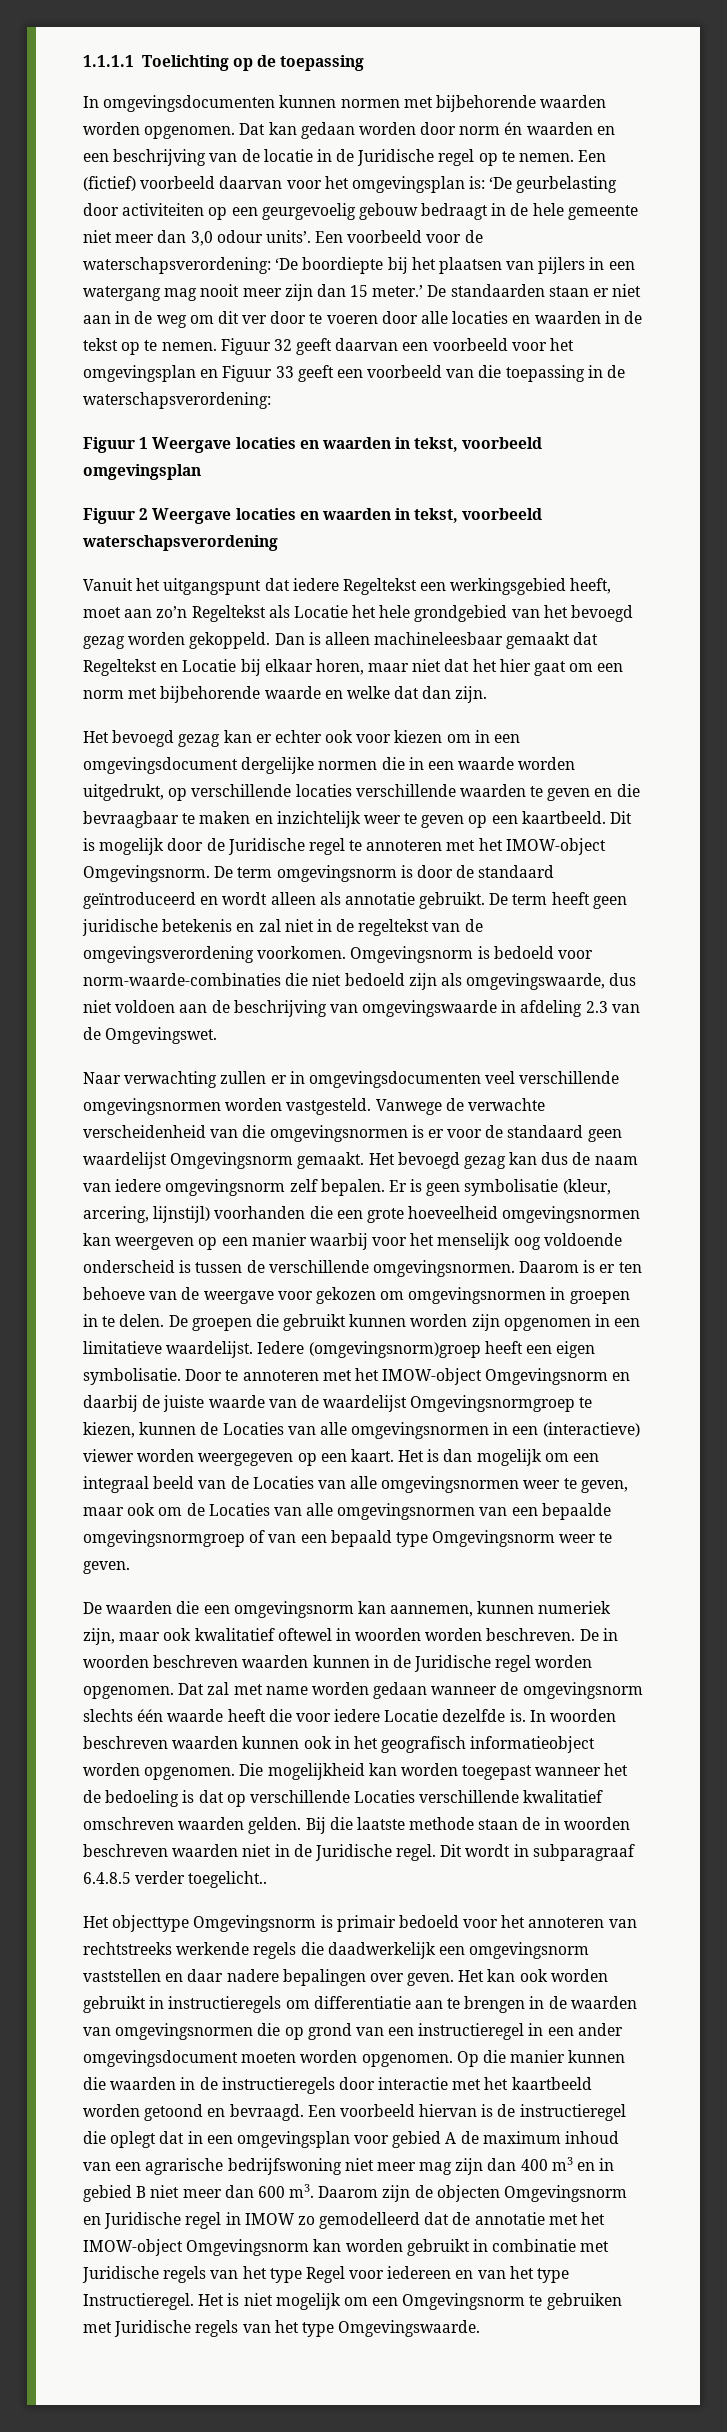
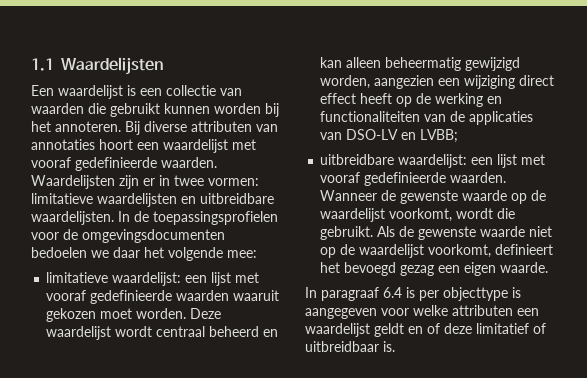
[83,55,365,71] [83,95,607,112] [83,122,615,139] [83,149,607,166] [83,176,618,193] [83,203,638,220] [83,230,483,246] [83,257,635,274] [83,284,642,301] [83,311,642,328] [83,338,575,355] [83,365,626,382] [83,392,271,409] [83,437,543,453] [83,464,201,480] [83,508,543,524] [82,535,278,551] [83,578,612,595] [83,605,634,622] [83,632,599,649] [83,659,624,676] [83,686,488,703] [83,730,521,747] [83,757,576,774] [83,784,640,801] [83,811,633,828] [83,838,606,855] [83,865,555,882] [83,892,627,909] [82,919,483,936] [83,946,593,963] [83,973,637,990] [83,1000,640,1017] [83,1027,218,1044] [83,1071,620,1088] [83,1098,545,1115] [83,1125,622,1142] [83,1152,638,1169] [83,1179,611,1196] [83,1206,641,1223] [83,1233,622,1250] [83,1260,642,1277] [83,1287,630,1304] [83,1314,641,1331] [83,1341,596,1358] [83,1368,631,1385] [83,1395,593,1412] [83,1422,640,1439] [83,1449,600,1466] [83,1476,628,1493] [83,1503,611,1520] [83,1530,613,1547] [83,1561,130,1574] [83,1601,612,1618] [83,1628,618,1645] [83,1655,593,1672] [83,1682,643,1699] [83,1709,617,1722] [83,1736,596,1753] [83,1763,629,1780] [83,1790,604,1807] [83,1817,630,1834] [83,1844,635,1861] [83,1871,268,1888] [83,1915,637,1932] [83,1942,590,1959] [83,1969,608,1986] [83,1996,637,2013] [83,2023,623,2040] [83,2050,626,2067] [83,2077,592,2094] [83,2104,626,2121] [83,2131,620,2148] [83,2157,615,2175] [83,2184,628,2202] [83,2212,606,2229] [83,2239,610,2256] [82,2266,570,2283] [83,2293,622,2310] [83,2320,481,2337] 1.1.1.1 Toelichting op de toepassing // In omgevingsdocumenten kunnen normen met bijbehorende waarden worden opgenomen. Dat kan gedaan worden door norm én waarden en een beschrijving van de locatie in de Juridische regel op te nemen. Een (fictief) voorbeeld daarvan voor het omgevingsplan is: ‘De geurbelasting door activiteiten op een geurgevoelig gebouw bedraagt in de hele gemeente niet meer dan 3,0 odour units’. Een voorbeeld voor de waterschapsverordening: ‘De boordiepte bij het plaatsen van pijlers in een watergang mag nooit meer zijn dan 15 meter.’ De standaarden staan er niet aan in de weg om dit ver door te voeren door alle locaties en waarden in de tekst op te nemen. Figuur 32 geeft daarvan een voorbeeld voor het omgevingsplan en Figuur 33 geeft een voorbeeld van die toepassing in de waterschapsverordening: // Figuur 1 Weergave locaties en waarden in tekst, voorbeeld omgevingsplan // Figuur 2 Weergave locaties en waarden in tekst, voorbeeld waterschapsverordening // Vanuit het uitgangspunt dat iedere Regeltekst een werkingsgebied heeft, moet aan zo’n Regeltekst als Locatie het hele grondgebied van het bevoegd gezag worden gekoppeld. Dan is alleen machineleesbaar gemaakt dat Regeltekst en Locatie bij elkaar horen, maar niet dat het hier gaat om een norm met bijbehorende waarde en welke dat dan zijn. // Het bevoegd gezag kan er echter ook voor kiezen om in een omgevingsdocument dergelijke normen die in een waarde worden uitgedrukt, op verschillende locaties verschillende waarden te geven en die bevraagbaar te maken en inzichtelijk weer te geven op een kaartbeeld. Dit is mogelijk door de Juridische regel te annoteren met het IMOW-object Omgevingsnorm. De term omgevingsnorm is door de standaard geïntroduceerd en wordt alleen als annotatie gebruikt. De term heeft geen juridische betekenis en zal niet in de regeltekst van de omgevingsverordening voorkomen. Omgevingsnorm is bedoeld voor norm-waarde-combinaties die niet bedoeld zijn als omgevingswaarde, dus niet voldoen aan de beschrijving van omgevingswaarde in afdeling 2.3 van de Omgevingswet. // Naar verwachting zullen er in omgevingsdocumenten veel verschillende omgevingsnormen worden vastgesteld. Vanwege de verwachte verscheidenheid van die omgevingsnormen is er voor de standaard geen waardelijst Omgevingsnorm gemaakt. Het bevoegd gezag kan dus de naam van iedere omgevingsnorm zelf bepalen. Er is geen symbolisatie (kleur, arcering, lijnstijl) voorhanden die een grote hoeveelheid omgevingsnormen kan weergeven op een manier waarbij voor het menselijk oog voldoende onderscheid is tussen de verschillende omgevingsnormen. Daarom is er ten behoeve van de weergave voor gekozen om omgevingsnormen in groepen in te delen. De groepen die gebruikt kunnen worden zijn opgenomen in een limitatieve waardelijst. Iedere (omgevingsnorm)groep heeft een eigen symbolisatie. Door te annoteren met het IMOW-object Omgevingsnorm en daarbij de juiste waarde van de waardelijst Omgevingsnormgroep te kiezen, kunnen de Locaties van alle omgevingsnormen in een (interactieve) viewer worden weergegeven op een kaart. Het is dan mogelijk om een integraal beeld van de Locaties van alle omgevingsnormen weer te geven, maar ook om de Locaties van alle omgevingsnormen van een bepaalde omgevingsnormgroep of van een bepaald type Omgevingsnorm weer te geven. // De waarden die een omgevingsnorm kan aannemen, kunnen numeriek zijn, maar ook kwalitatief oftewel in woorden worden beschreven. De in woorden beschreven waarden kunnen in de Juridische regel worden opgenomen. Dat zal met name worden gedaan wanneer de omgevingsnorm slechts één waarde heeft die voor iedere Locatie dezelfde is. In woorden beschreven waarden kunnen ook in het geografisch informatieobject worden opgenomen. Die mogelijkheid kan worden toegepast wanneer het de bedoeling is dat op verschillende Locaties verschillende kwalitatief omschreven waarden gelden. Bij die laatste methode staan de in woorden beschreven waarden niet in de Juridische regel. Dit wordt in subparagraaf 6.4.8.5 verder toegelicht.. // Het objecttype Omgevingsnorm is primair bedoeld voor het annoteren van rechtstreeks werkende regels die daadwerkelijk een omgevingsnorm vaststellen en daar nadere bepalingen over geven. Het kan ook worden gebruikt in instructieregels om differentiatie aan te brengen in de waarden van omgevingsnormen die op grond van een instructieregel in een ander omgevingsdocument moeten worden opgenomen. Op die manier kunnen die waarden in de instructieregels door interactie met het kaartbeeld worden getoond en bevraagd. Een voorbeeld hiervan is de instructieregel die oplegt dat in een omgevingsplan voor gebied A de maximum inhoud van een agrarische bedrijfswoning niet meer mag zijn dan 400 m3 en in gebied B niet meer dan 600 m3. Daarom zijn de objecten Omgevingsnorm en Juridische regel in IMOW zo gemodelleerd dat de annotatie met het IMOW-object Omgevingsnorm kan worden gebruikt in combinatie met Juridische regels van het type Regel voor iedereen en van het type Instructieregel. Het is niet mogelijk om een Omgevingsnorm te gebruiken met Juridische regels van het type Omgevingswaarde. -> [31,57,163,75] [31,85,242,99] [31,103,279,117] [31,121,278,135] [31,139,256,153] [31,157,217,171] [31,175,259,189] [31,193,274,207] [31,211,278,225] [31,229,225,243] [31,247,257,261] [46,272,260,286] [46,290,280,304] [46,308,222,322] [46,326,279,340] [320,57,521,71] [320,75,555,89] [320,93,503,107] [320,111,534,125] [320,129,459,143] [320,154,546,168] [320,172,507,186] [320,190,547,204] [320,208,516,222] [320,226,553,240] [320,244,554,258] [320,262,549,276] [305,287,521,301] [305,305,539,319] [305,323,546,337] [305,341,395,352] 1.1 Waardelijsten // Een waardelijst is een collectie van waarden die gebruikt kunnen worden bij het annoteren. Bij diverse attributen van annotaties hoort een waardelijst met vooraf gedefinieerde waarden. Waardelijsten zijn er in twee vormen: limitatieve waardelijsten en uitbreidbare waardelijsten. In de toepassingsprofielen voor de omgevingsdocumenten bedoelen we daar het volgende mee: // limitatieve waardelijst: een lijst met vooraf gedefinieerde waarden waaruit gekozen moet worden. Deze waardelijst wordt centraal beheerd en kan alleen beheermatig gewijzigd worden, aangezien een wijziging direct effect heeft op de werking en functionaliteiten van de applicaties van DSO-LV en LVBB; // uitbreidbare waardelijst: een lijst met vooraf gedefinieerde waarden. Wanneer de gewenste waarde op de waardelijst voorkomt, wordt die gebruikt. Als de gewenste waarde niet op de waardelijst voorkomt, definieert het bevoegd gezag een eigen waarde. // In paragraaf 6.4 is per objecttype is aangegeven voor welke attributen een waardelijst geldt en of deze limitatief of uitbreidbaar is.

